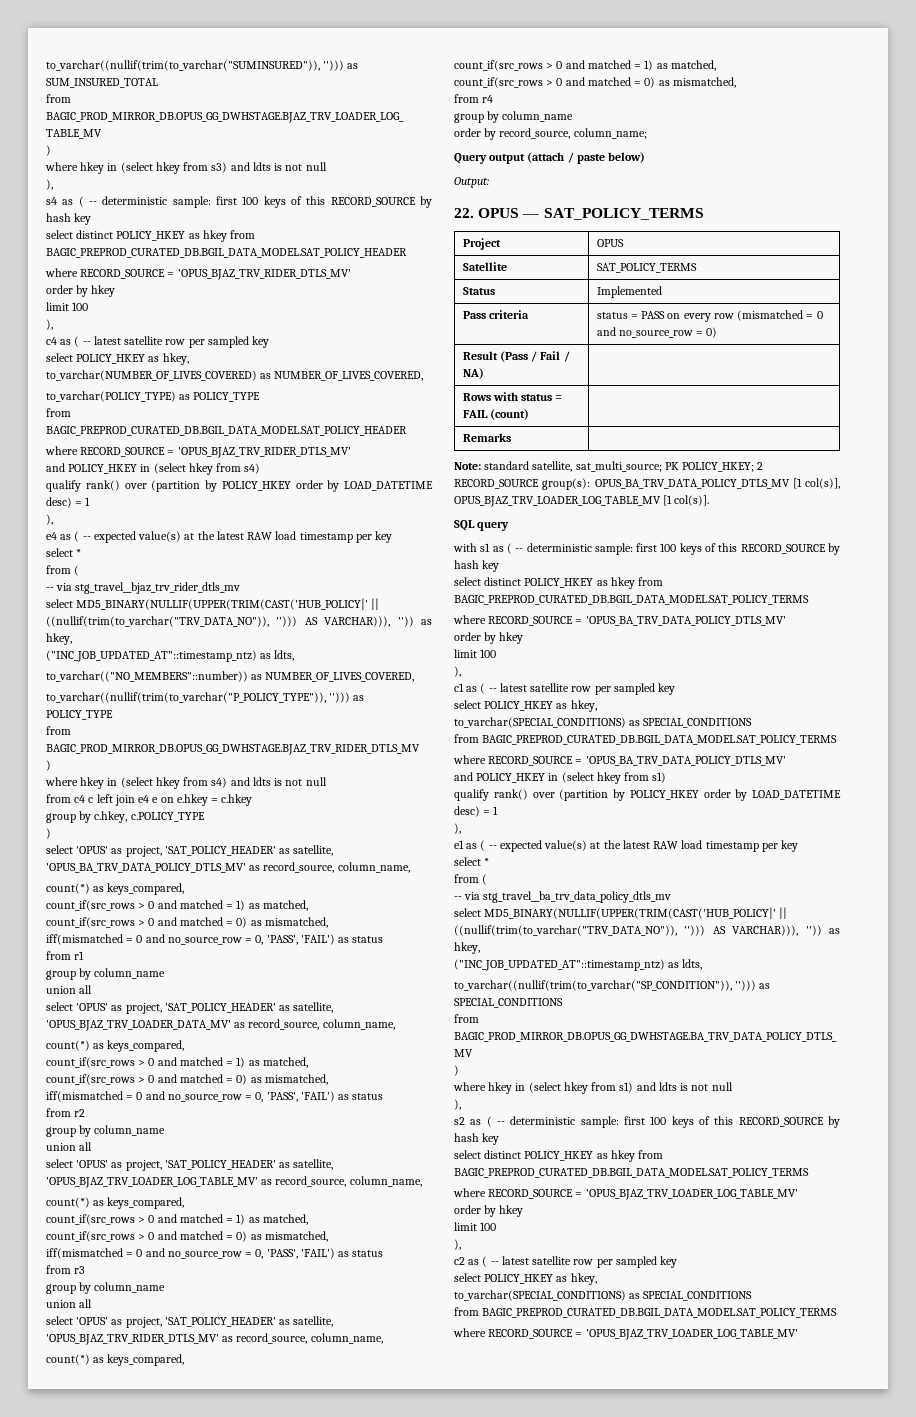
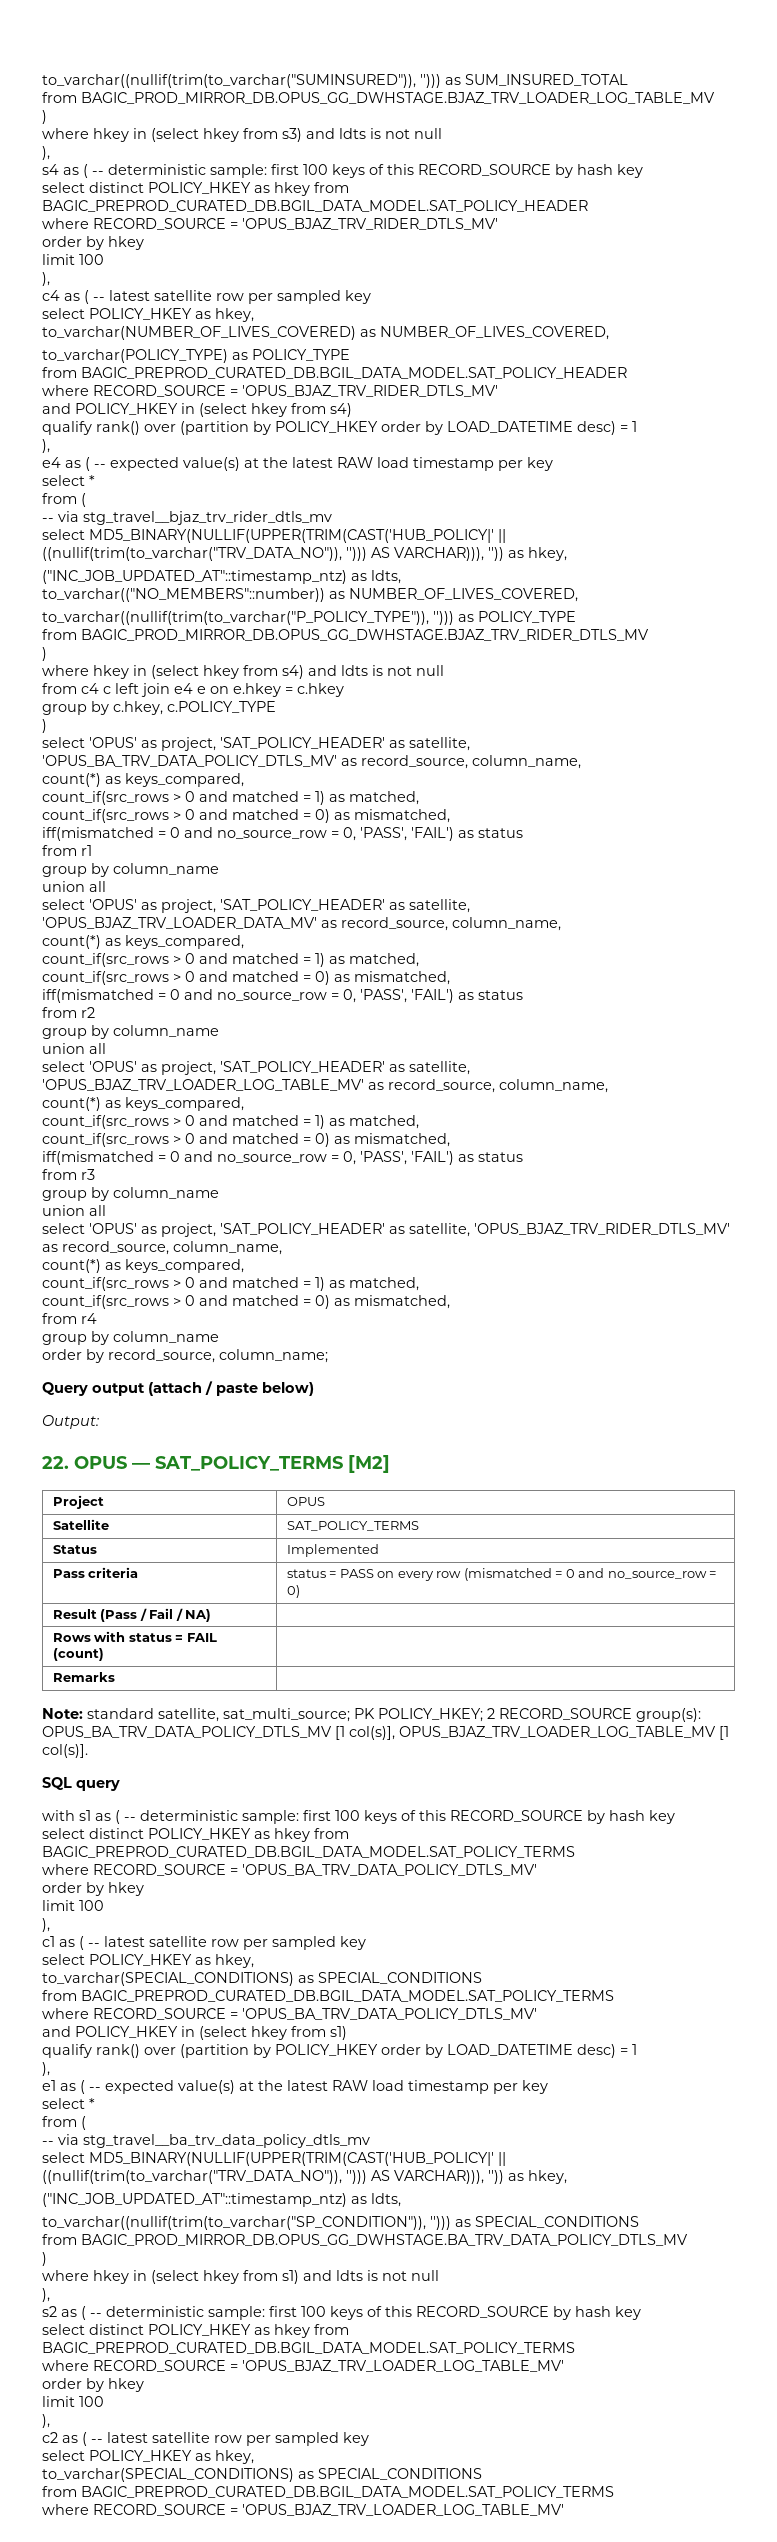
(704, 214) none -> [348,1455,390,1473] [M2]

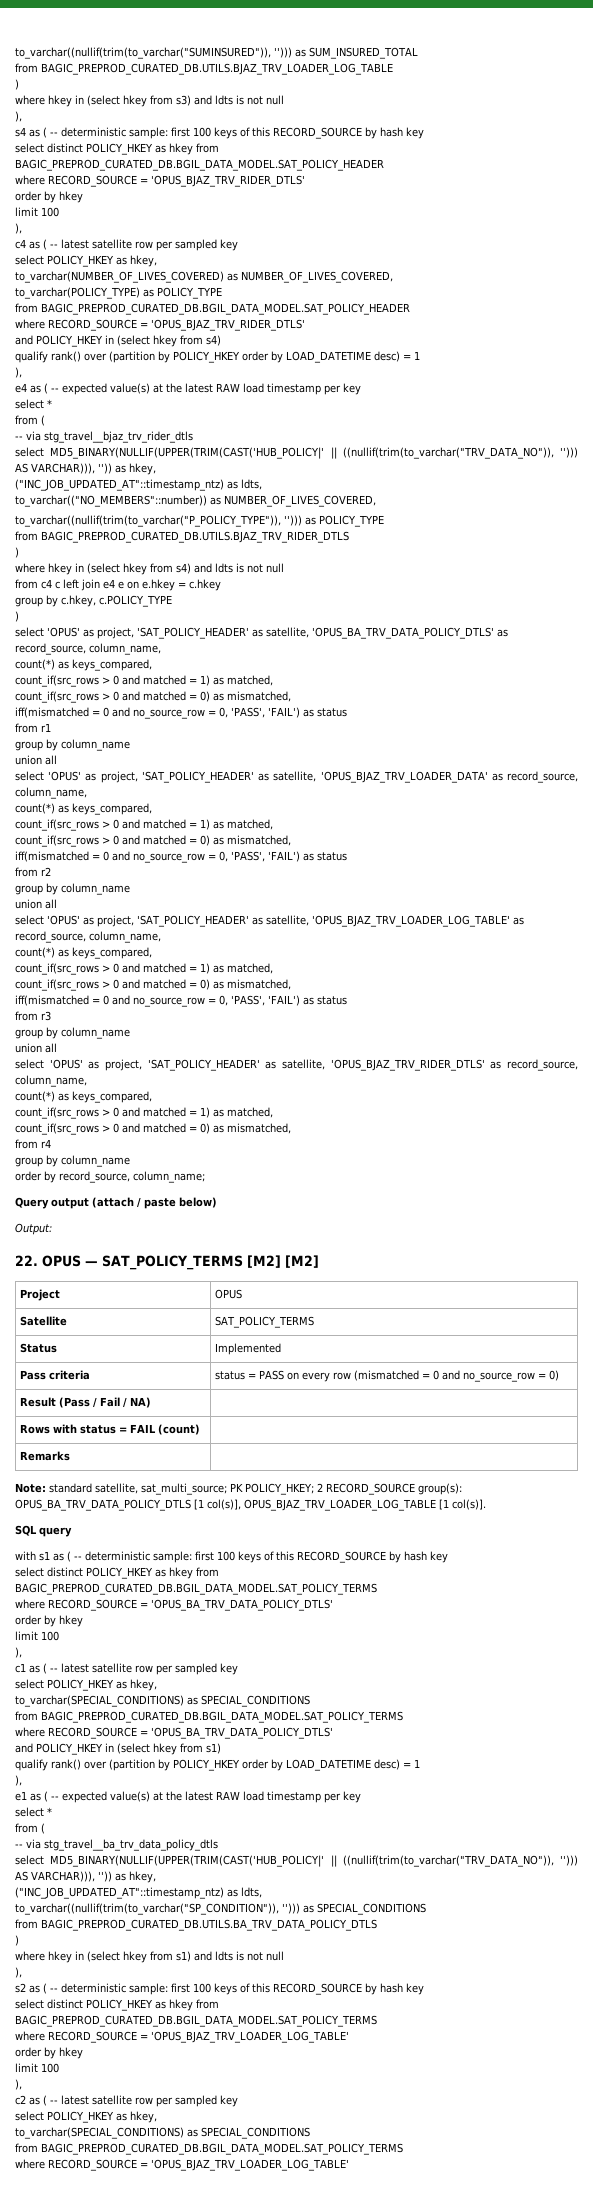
[81,92,715,104] BAGIC_PROD_MIRROR_DB.OPUS_GG_DWHSTAGE.BJAZ_TRV_LOADER_LOG_TABLE_MV -> [41,63,393,75] BAGIC_PREPROD_CURATED_DB.UTILS.BJAZ_TRV_LOADER_LOG_TABLE
[242,218,498,230] 'OPUS_BJAZ_TRV_RIDER_DTLS_MV' -> [151,175,305,187] 'OPUS_BJAZ_TRV_RIDER_DTLS'
[242,385,498,397] 'OPUS_BJAZ_TRV_RIDER_DTLS_MV' -> [151,319,305,331] 'OPUS_BJAZ_TRV_RIDER_DTLS'
[83,511,332,525] stg_travel__bjaz_trv_rider_dtls_mv -> [44,431,193,443] stg_travel__bjaz_trv_rider_dtls
[81,629,649,641] BAGIC_PROD_MIRROR_DB.OPUS_GG_DWHSTAGE.BJAZ_TRV_RIDER_DTLS_MV -> [41,531,349,543] BAGIC_PREPROD_CURATED_DB.UTILS.BJAZ_TRV_RIDER_DTLS
[42,755,337,767] 'OPUS_BA_TRV_DATA_POLICY_DTLS_MV' -> [312,627,494,639] 'OPUS_BA_TRV_DATA_POLICY_DTLS'
[42,917,317,929] 'OPUS_BJAZ_TRV_LOADER_DATA_MV' -> [320,771,488,783] 'OPUS_BJAZ_TRV_LOADER_DATA'
[42,1079,364,1091] 'OPUS_BJAZ_TRV_LOADER_LOG_TABLE_MV' -> [312,915,510,927] 'OPUS_BJAZ_TRV_LOADER_LOG_TABLE'
[474,1223,730,1235] 'OPUS_BJAZ_TRV_RIDER_DTLS_MV' -> [330,1059,485,1071] 'OPUS_BJAZ_TRV_RIDER_DTLS'
(390, 1464) none -> [284,1255,319,1268] [M2]
[42,1726,332,1738] OPUS_BA_TRV_DATA_POLICY_DTLS_MV -> [15,1499,191,1511] OPUS_BA_TRV_DATA_POLICY_DTLS
[399,1726,716,1738] OPUS_BJAZ_TRV_LOADER_LOG_TABLE_MV -> [244,1499,436,1511] OPUS_BJAZ_TRV_LOADER_LOG_TABLE
[242,1864,537,1876] 'OPUS_BA_TRV_DATA_POLICY_DTLS_MV' -> [151,1599,333,1611] 'OPUS_BA_TRV_DATA_POLICY_DTLS'
[242,2008,537,2020] 'OPUS_BA_TRV_DATA_POLICY_DTLS_MV' -> [151,1727,333,1739] 'OPUS_BA_TRV_DATA_POLICY_DTLS'
[83,2134,370,2148] stg_travel__ba_trv_data_policy_dtls_mv -> [44,1839,218,1851] stg_travel__ba_trv_data_policy_dtls
[81,2234,688,2246] BAGIC_PROD_MIRROR_DB.OPUS_GG_DWHSTAGE.BA_TRV_DATA_POLICY_DTLS_MV -> [41,1919,377,1931] BAGIC_PREPROD_CURATED_DB.UTILS.BA_TRV_DATA_POLICY_DTLS
[242,2360,564,2372] 'OPUS_BJAZ_TRV_LOADER_LOG_TABLE_MV' -> [151,2031,349,2043] 'OPUS_BJAZ_TRV_LOADER_LOG_TABLE'
[242,2504,564,2516] 'OPUS_BJAZ_TRV_LOADER_LOG_TABLE_MV' -> [151,2159,349,2171] 'OPUS_BJAZ_TRV_LOADER_LOG_TABLE'

